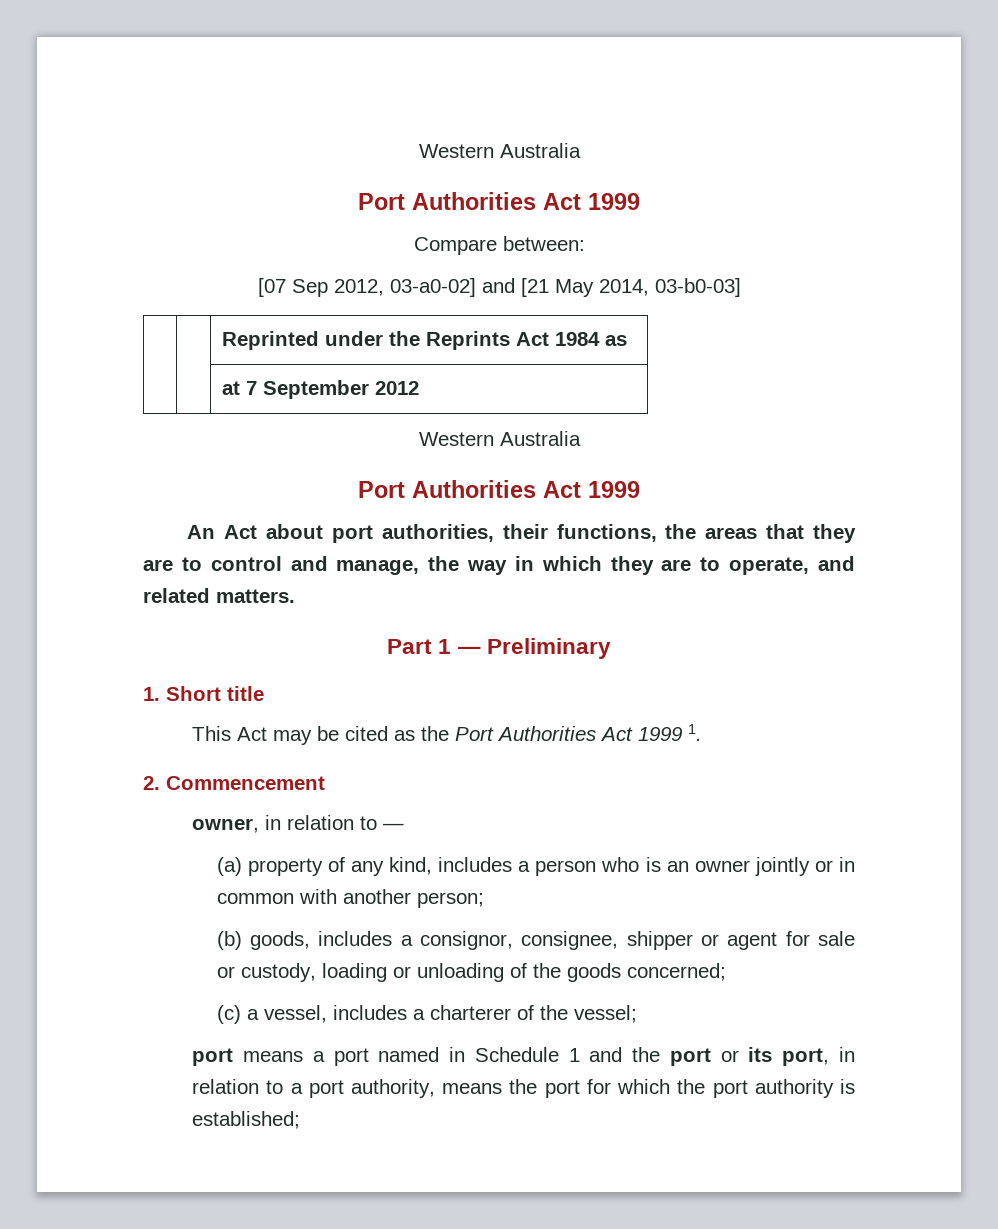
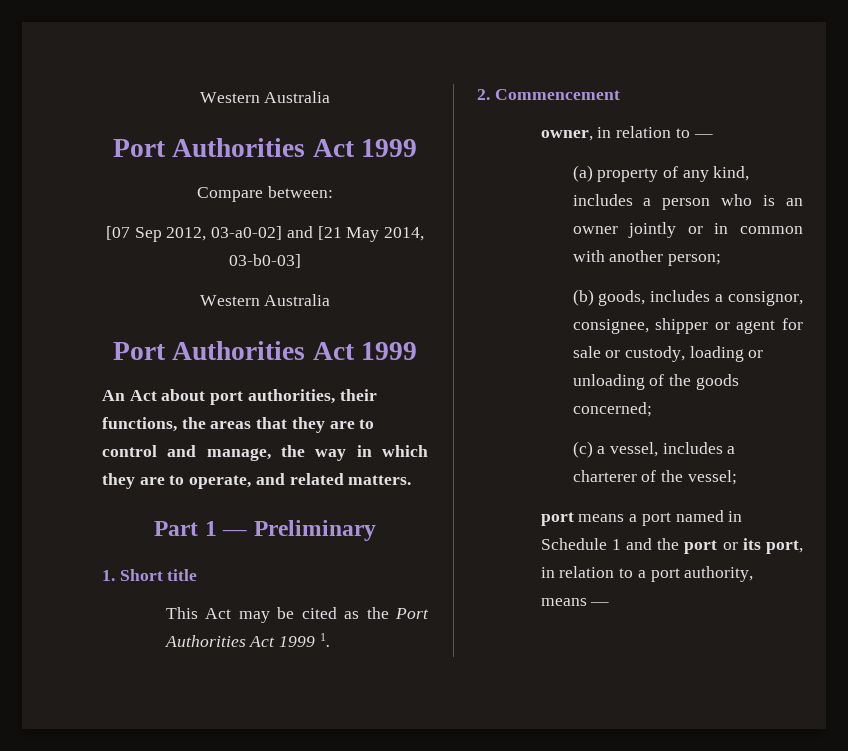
[221,331,627,350] [221,380,419,399] // | | Reprinted under the Reprints Act 1984 as // | | at 7 September 2012 -> (301, 261) none
[509,1079,856,1098] [192,1111,301,1129] the port for which the port authority is established; -> [590,602,610,606] —

